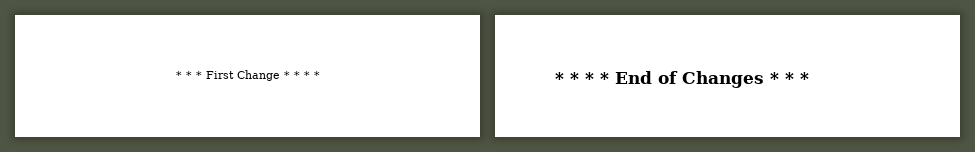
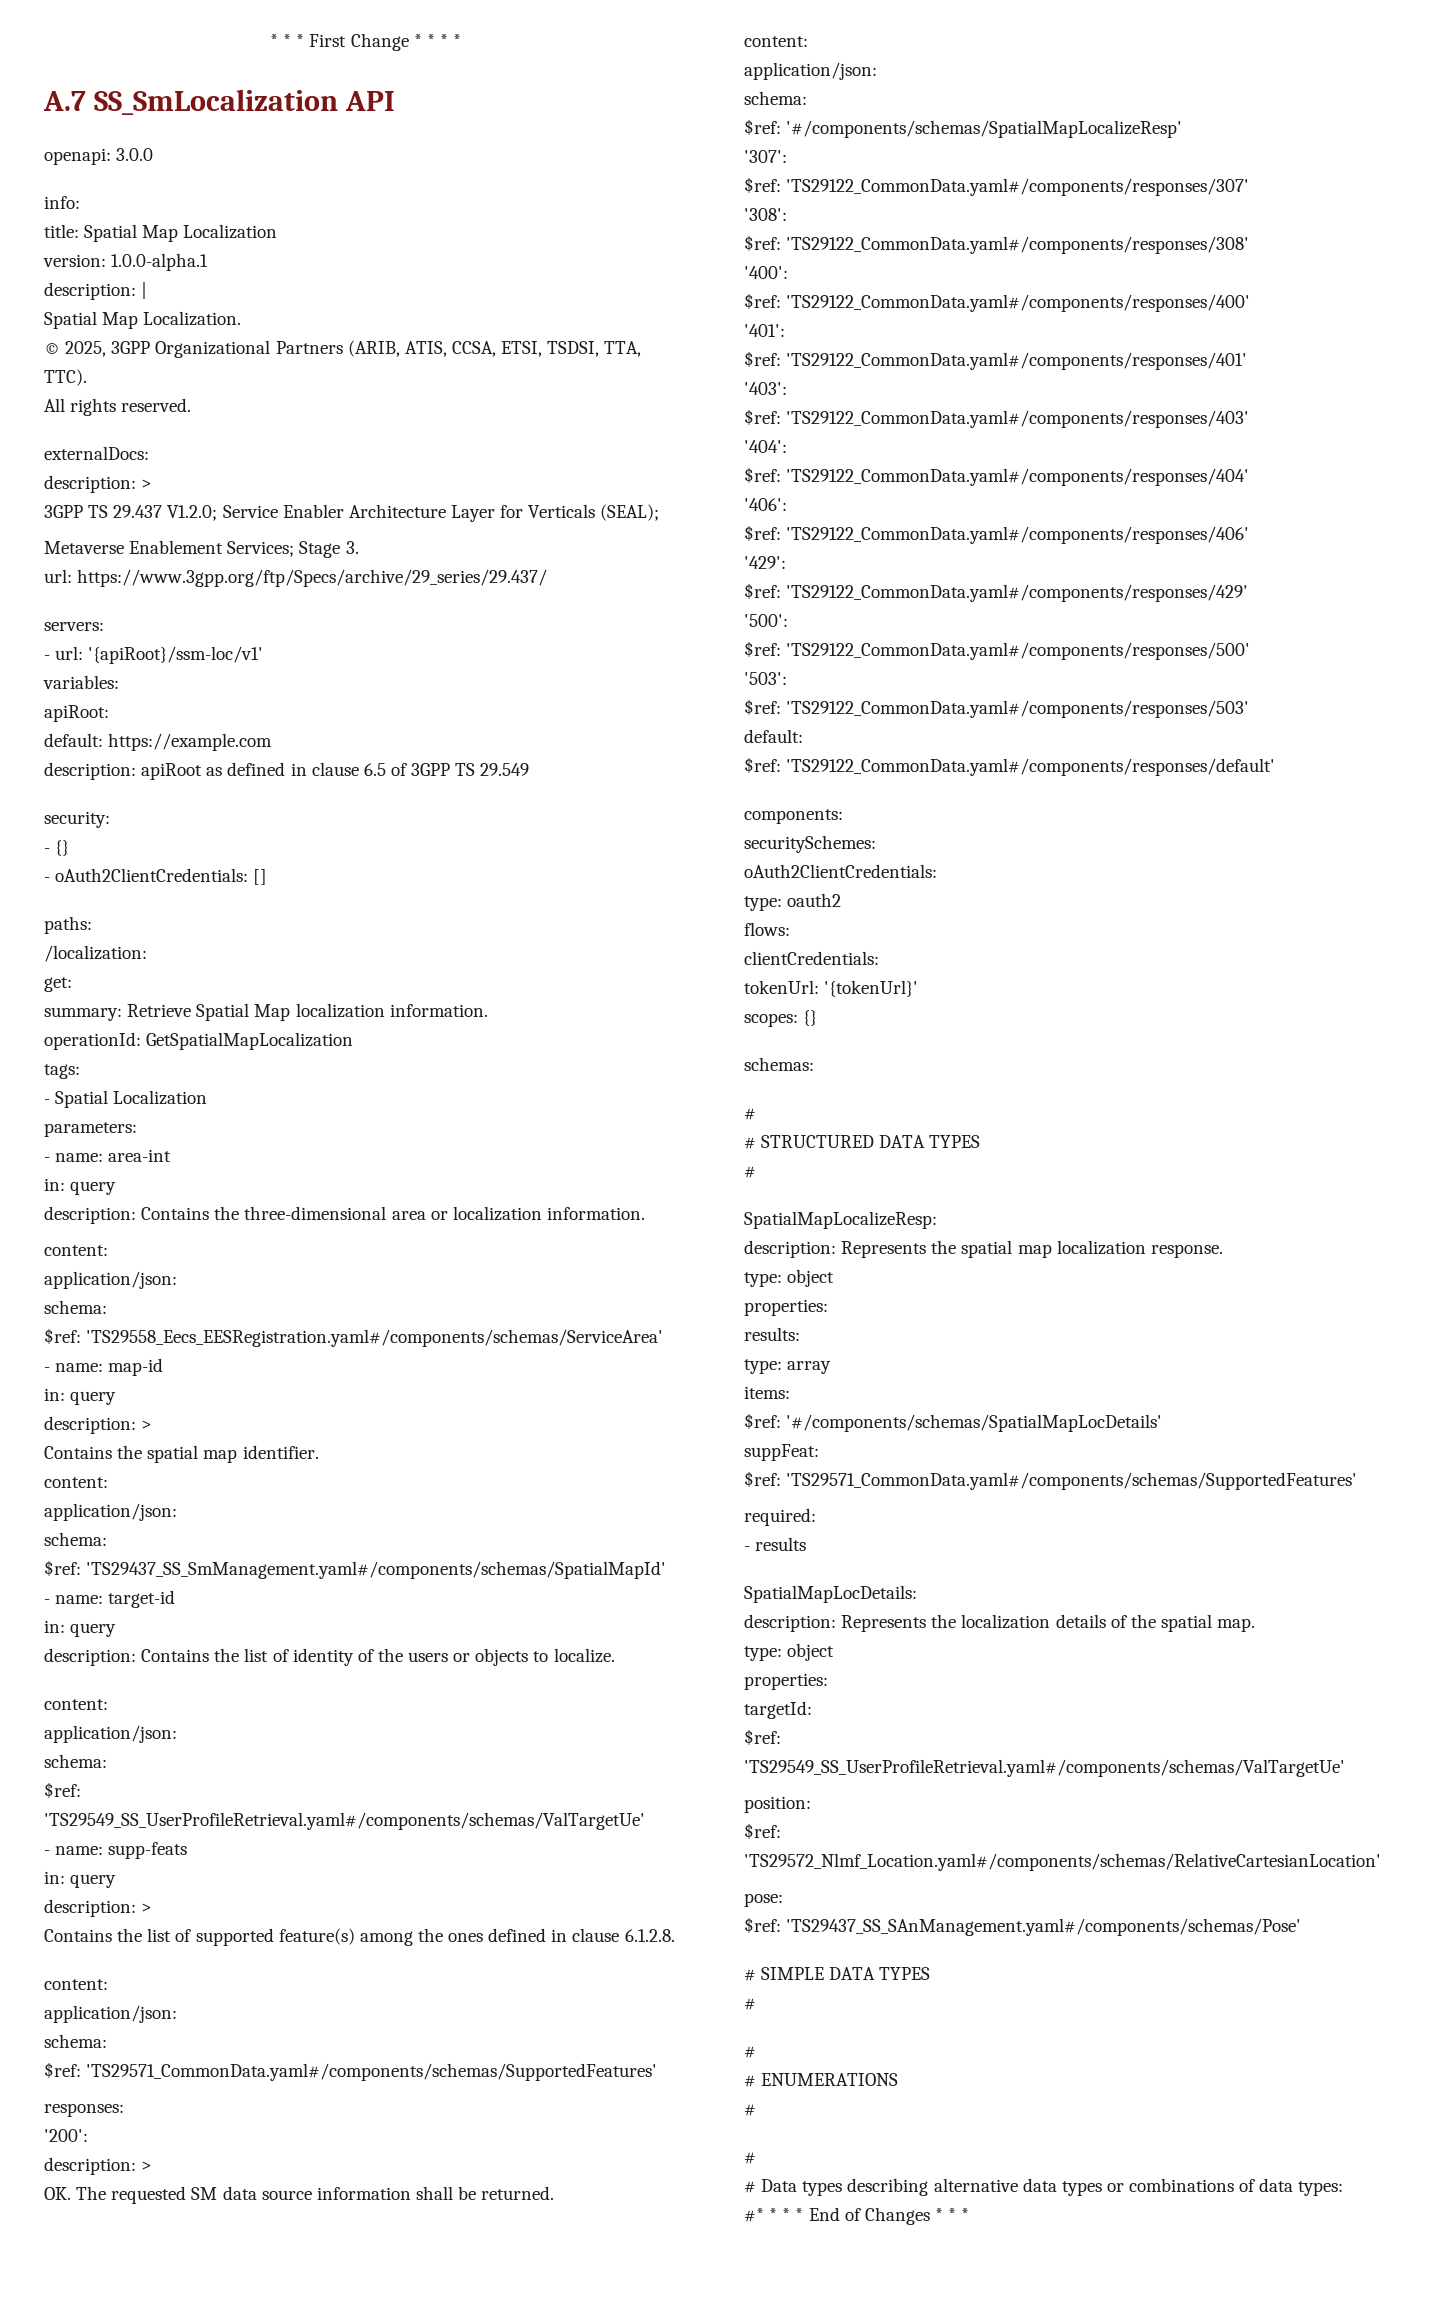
[555,72,564,84] * -> [43,89,395,115] [44,148,154,165] [44,196,80,209] [44,224,278,242] [43,253,209,271] [44,282,148,300] [44,311,242,329] [44,340,642,358] [44,369,87,386] [44,398,192,416] [44,446,149,460] [44,475,153,493] [44,504,660,522] [44,540,359,558] [44,569,548,587] [44,622,104,631] [44,646,264,664] [43,675,119,689] [44,705,109,722] [44,733,273,751] [44,762,530,780] [44,811,110,828] [44,840,70,856] [44,868,268,885] [44,916,92,934] [44,945,147,962] [44,977,72,992] [44,1003,488,1021] [44,1032,354,1050] [44,1064,80,1079] [44,1090,208,1108] [44,1122,137,1137] [44,1149,172,1162] [44,1178,117,1195] [44,1206,645,1224] [44,1245,108,1256] [44,1271,177,1289] [44,1300,107,1314] [44,1328,664,1347] [44,1358,164,1376] [44,1388,117,1405] [44,1416,153,1434] [44,1445,319,1463] [44,1477,108,1488] [44,1503,177,1521] [44,1532,107,1546] [44,1560,667,1579] [44,1590,176,1608] [44,1620,117,1637] [44,1648,615,1666] [44,1699,108,1710] [44,1725,177,1743] [44,1754,107,1768] [44,1782,81,1798] [44,1812,645,1830] [44,1842,188,1859] [44,1871,117,1888] [44,1899,153,1917] [44,1928,675,1946] [44,1979,108,1990] [44,2005,177,2023] [44,2034,107,2048] [44,2062,658,2081] [44,2103,124,2117] [44,2129,88,2142] [44,2157,153,2175] [44,2186,555,2204] [744,36,808,47] [744,62,877,80] [744,91,807,105] [744,119,1183,138] [744,150,787,163] [744,177,1250,196] [744,208,787,221] [744,235,1250,254] [744,266,788,279] [744,293,1251,312] [744,324,785,337] [744,351,1248,370] [744,382,787,395] [744,409,1250,428] [744,440,787,453] [744,467,1250,486] [744,498,787,511] [744,525,1250,544] [744,556,786,569] [744,583,1249,602] [744,614,788,627] [744,641,1251,660] [744,672,787,685] [744,699,1250,718] [744,729,803,743] [744,757,1276,776] [744,809,843,824] [744,835,876,853] [744,864,937,878] [744,893,842,911] [744,922,790,936] [744,951,879,965] [744,980,919,997] [744,1010,818,1027] [744,1057,814,1071] [744,1108,756,1120] [744,1135,981,1149] [744,1166,756,1178] [744,1211,937,1229] [744,1240,1223,1258] [744,1269,835,1287] [744,1299,828,1316] [744,1327,800,1341] [744,1359,832,1374] [744,1386,790,1399] [744,1413,1163,1432] [744,1444,819,1461] [744,1471,1358,1490] [744,1508,816,1526] [744,1537,807,1551] [744,1585,917,1603] [744,1614,1256,1632] [744,1643,835,1661] [744,1673,828,1690] [744,1701,812,1719] [744,1729,781,1745] [744,1759,1345,1777] [744,1796,811,1813] [744,1823,781,1839] [744,1853,1381,1871] [744,1893,783,1907] [744,1917,1302,1936] [744,1967,931,1981] [744,1998,756,2010] [744,2046,756,2058] [744,2073,899,2087] [744,2104,756,2116] [744,2152,756,2164] [744,2178,1344,2196] [744,2208,764,2222] A.7 SS_SmLocalization API // openapi: 3.0.0 // info: // title: Spatial Map Localization // version: 1.0.0-alpha.1 // description: | // Spatial Map Localization. // © 2025, 3GPP Organizational Partners (ARIB, ATIS, CCSA, ETSI, TSDSI, TTA, TTC). // All rights reserved. // externalDocs: // description: > // 3GPP TS 29.437 V1.2.0; Service Enabler Architecture Layer for Verticals (SEAL); // Metaverse Enablement Services; Stage 3. // url: https://www.3gpp.org/ftp/Specs/archive/29_series/29.437/ // servers: // - url: '{apiRoot}/ssm-loc/v1' // variables: // apiRoot: // default: https://example.com // description: apiRoot as defined in clause 6.5 of 3GPP TS 29.549 // security: // - {} // - oAuth2ClientCredentials: [] // paths: // /localization: // get: // summary: Retrieve Spatial Map localization information. // operationId: GetSpatialMapLocalization // tags: // - Spatial Localization // parameters: // - name: area-int // in: query // description: Contains the three-dimensional area or localization information. // content: // application/json: // schema: // $ref: 'TS29558_Eecs_EESRegistration.yaml#/components/schemas/ServiceArea' // - name: map-id // in: query // description: > // Contains the spatial map identifier. // content: // application/json: // schema: // $ref: 'TS29437_SS_SmManagement.yaml#/components/schemas/SpatialMapId' // - name: target-id // in: query // description: Contains the list of identity of the users or objects to localize. // content: // application/json: // schema: // $ref: 'TS29549_SS_UserProfileRetrieval.yaml#/components/schemas/ValTargetUe' // - name: supp-feats // in: query // description: > // Contains the list of supported feature(s) among the ones defined in clause 6.1.2.8. // content: // application/json: // schema: // $ref: 'TS29571_CommonData.yaml#/components/schemas/SupportedFeatures' // responses: // '200': // description: > // OK. The requested SM data source information shall be returned. // content: // application/json: // schema: // $ref: '#/components/schemas/SpatialMapLocalizeResp' // '307': // $ref: 'TS29122_CommonData.yaml#/components/responses/307' // '308': // $ref: 'TS29122_CommonData.yaml#/components/responses/308' // '400': // $ref: 'TS29122_CommonData.yaml#/components/responses/400' // '401': // $ref: 'TS29122_CommonData.yaml#/components/responses/401' // '403': // $ref: 'TS29122_CommonData.yaml#/components/responses/403' // '404': // $ref: 'TS29122_CommonData.yaml#/components/responses/404' // '406': // $ref: 'TS29122_CommonData.yaml#/components/responses/406' // '429': // $ref: 'TS29122_CommonData.yaml#/components/responses/429' // '500': // $ref: 'TS29122_CommonData.yaml#/components/responses/500' // '503': // $ref: 'TS29122_CommonData.yaml#/components/responses/503' // default: // $ref: 'TS29122_CommonData.yaml#/components/responses/default' // components: // securitySchemes: // oAuth2ClientCredentials: // type: oauth2 // flows: // clientCredentials: // tokenUrl: '{tokenUrl}' // scopes: {} // schemas: // # // # STRUCTURED DATA TYPES // # // SpatialMapLocalizeResp: // description: Represents the spatial map localization response. // type: object // properties: // results: // type: array // items: // $ref: '#/components/schemas/SpatialMapLocDetails' // suppFeat: // $ref: 'TS29571_CommonData.yaml#/components/schemas/SupportedFeatures' // required: // - results // SpatialMapLocDetails: // description: Represents the localization details of the spatial map. // type: object // properties: // targetId: // $ref: 'TS29549_SS_UserProfileRetrieval.yaml#/components/schemas/ValTargetUe' // position: // $ref: 'TS29572_Nlmf_Location.yaml#/components/schemas/RelativeCartesianLocation' // pose: // $ref: 'TS29437_SS_SAnManagement.yaml#/components/schemas/Pose' // # SIMPLE DATA TYPES // # // # // # ENUMERATIONS // # // # // # Data types describing alternative data types or combinations of data types: // #*

